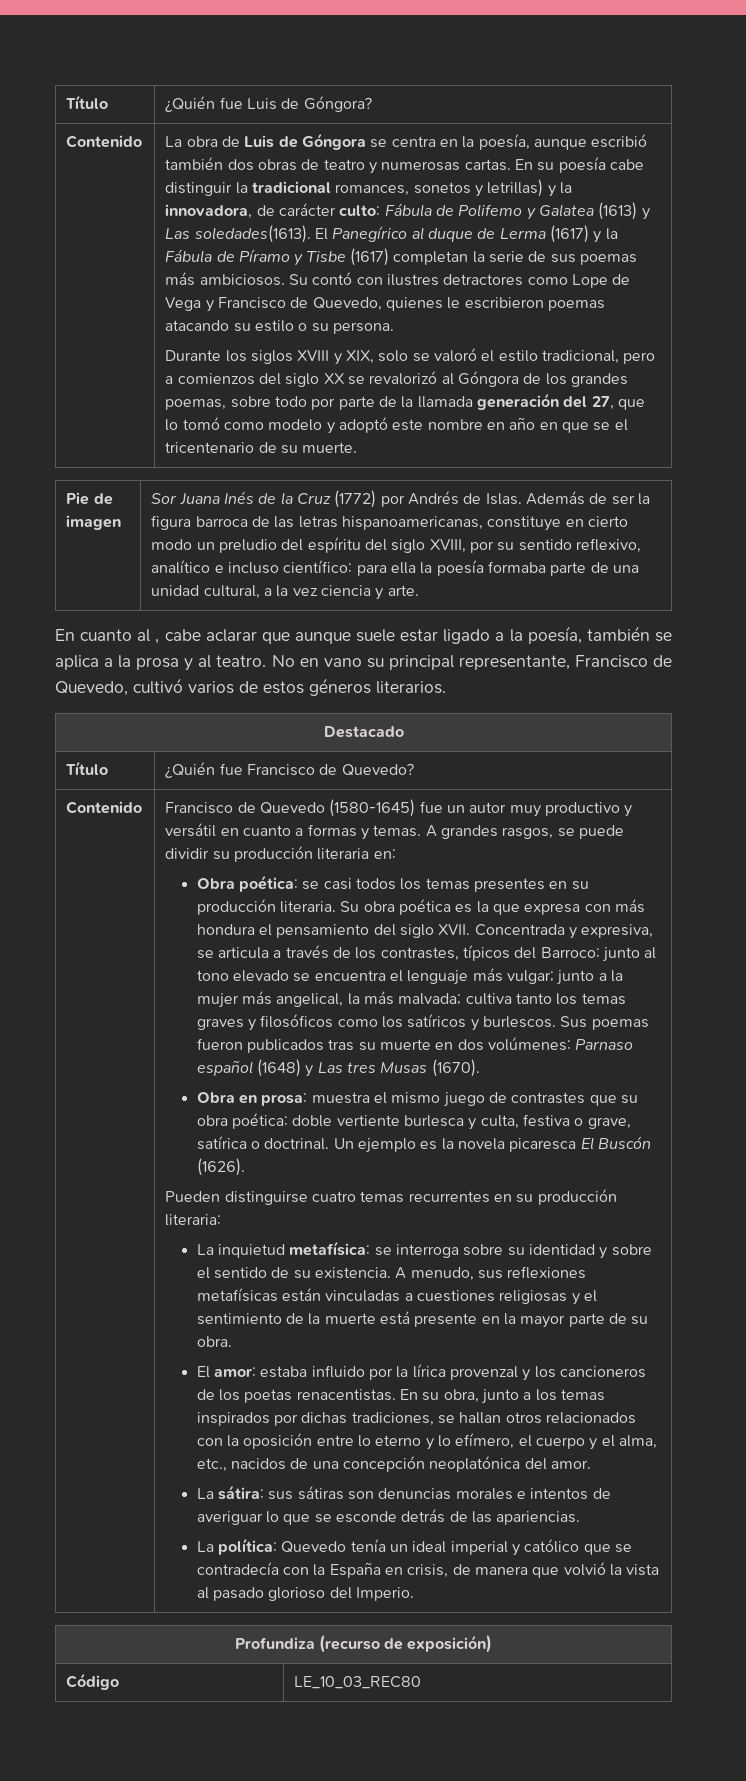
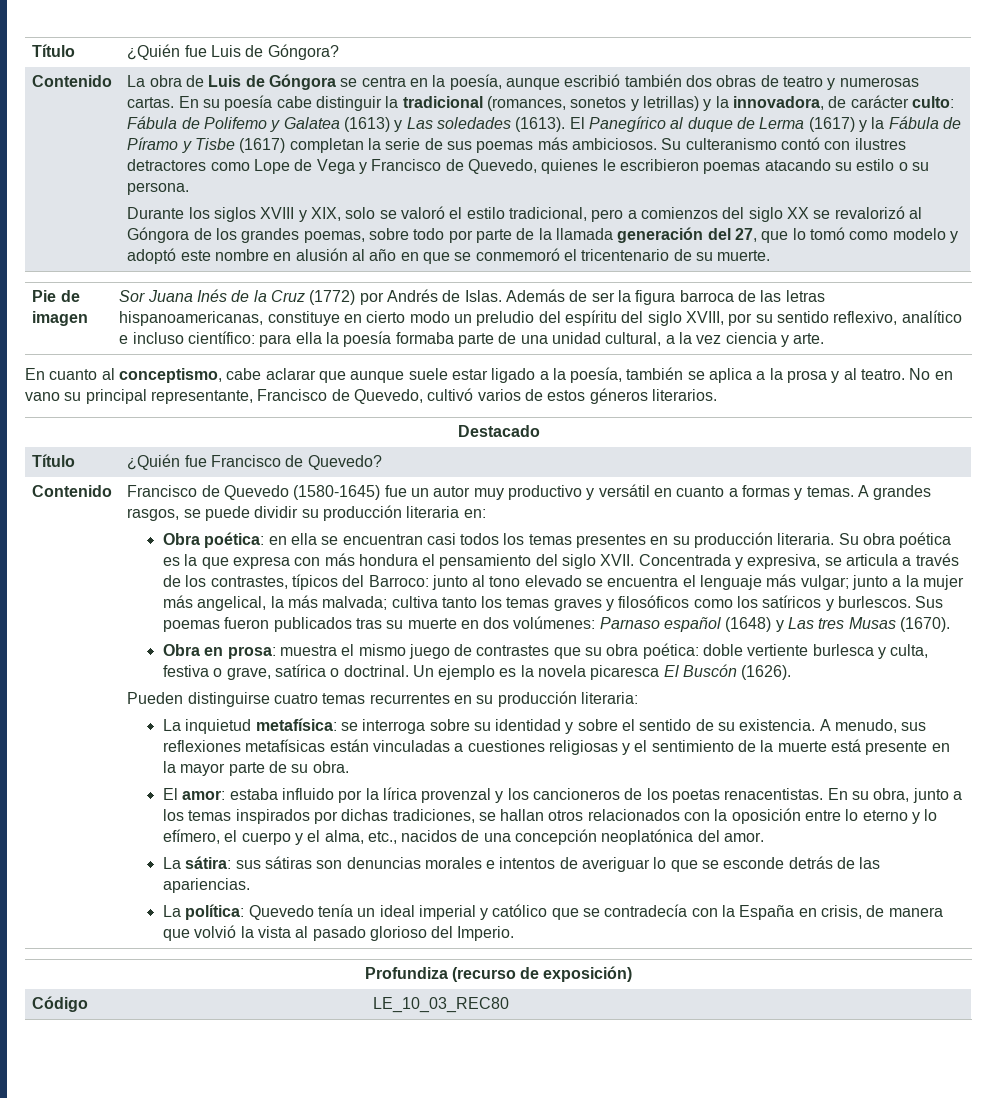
[335,184,410,196] romances, -> [486,96,566,111] (romances,
[194,225,311,243] soledades(1613). -> [436,117,566,132] soledades (1613).
(309, 279) none -> [685,138,777,150] culteranismo
(506, 426) none -> [295,248,366,261] alusión al
(611, 426) none -> [475,248,560,261] conmemoró
[155,639,160,644] , -> [118,368,222,383] conceptismo,
[302,881,320,890] se -> [268,533,423,545] en ella se encuentran

